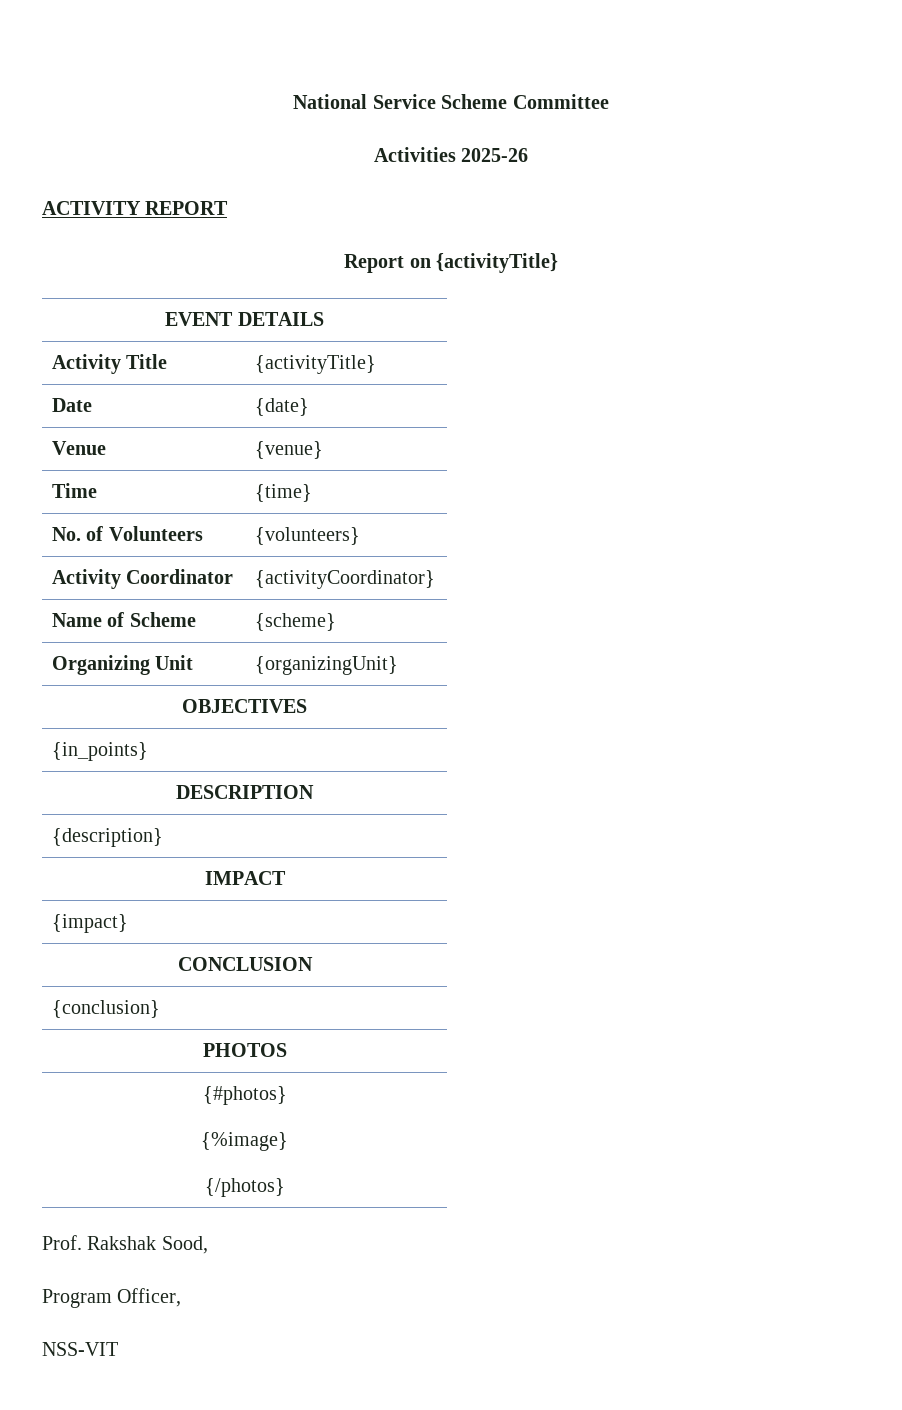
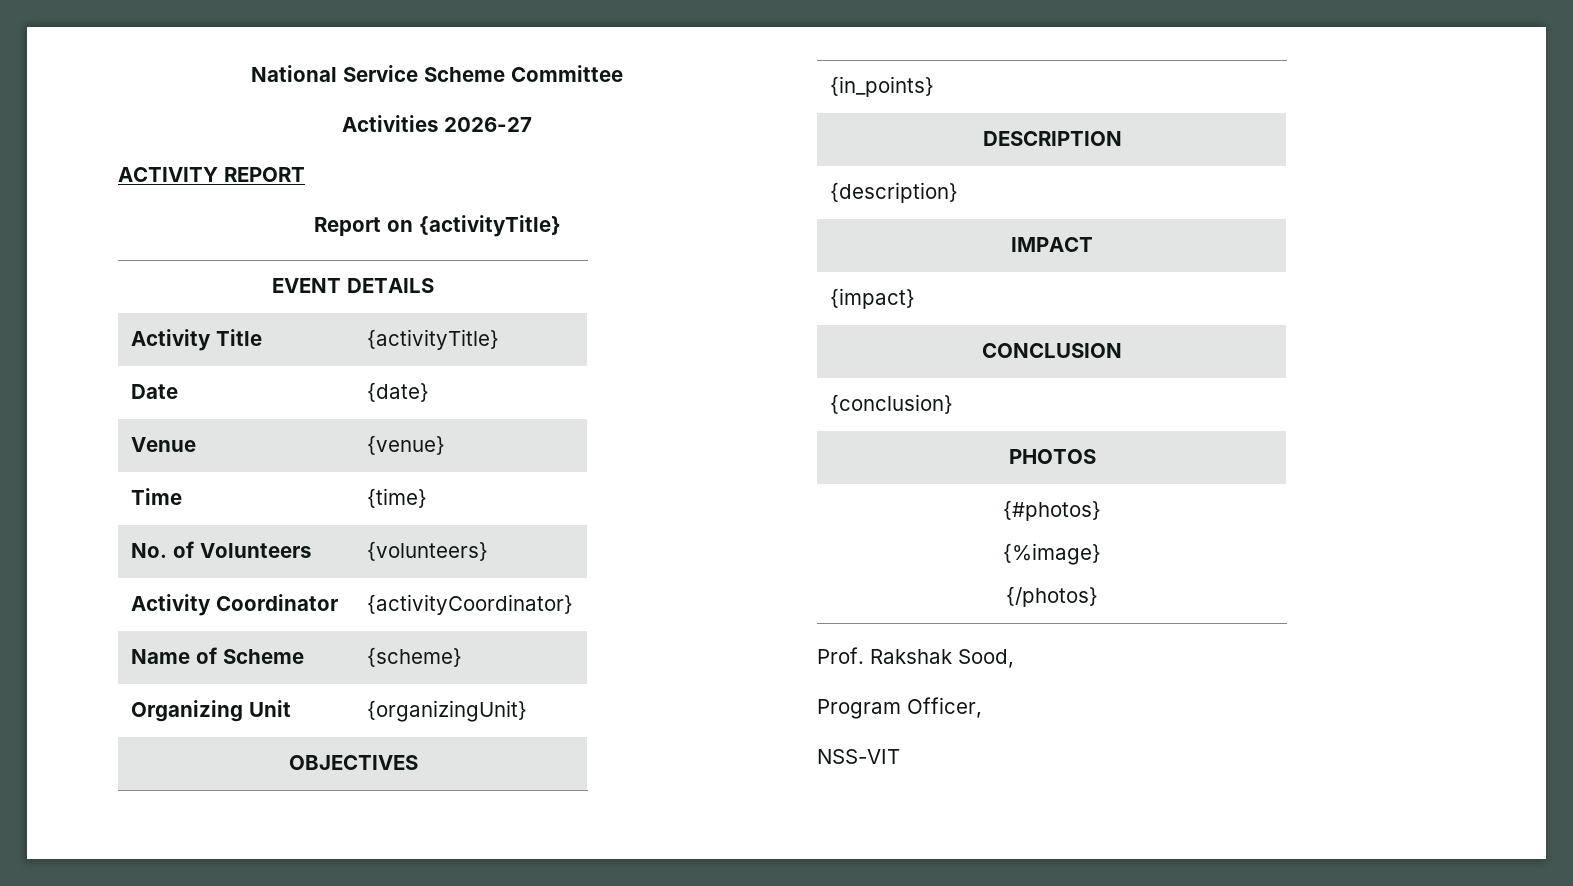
[461,148,529,162] 2025-26 -> [444,117,532,132] 2026-27

